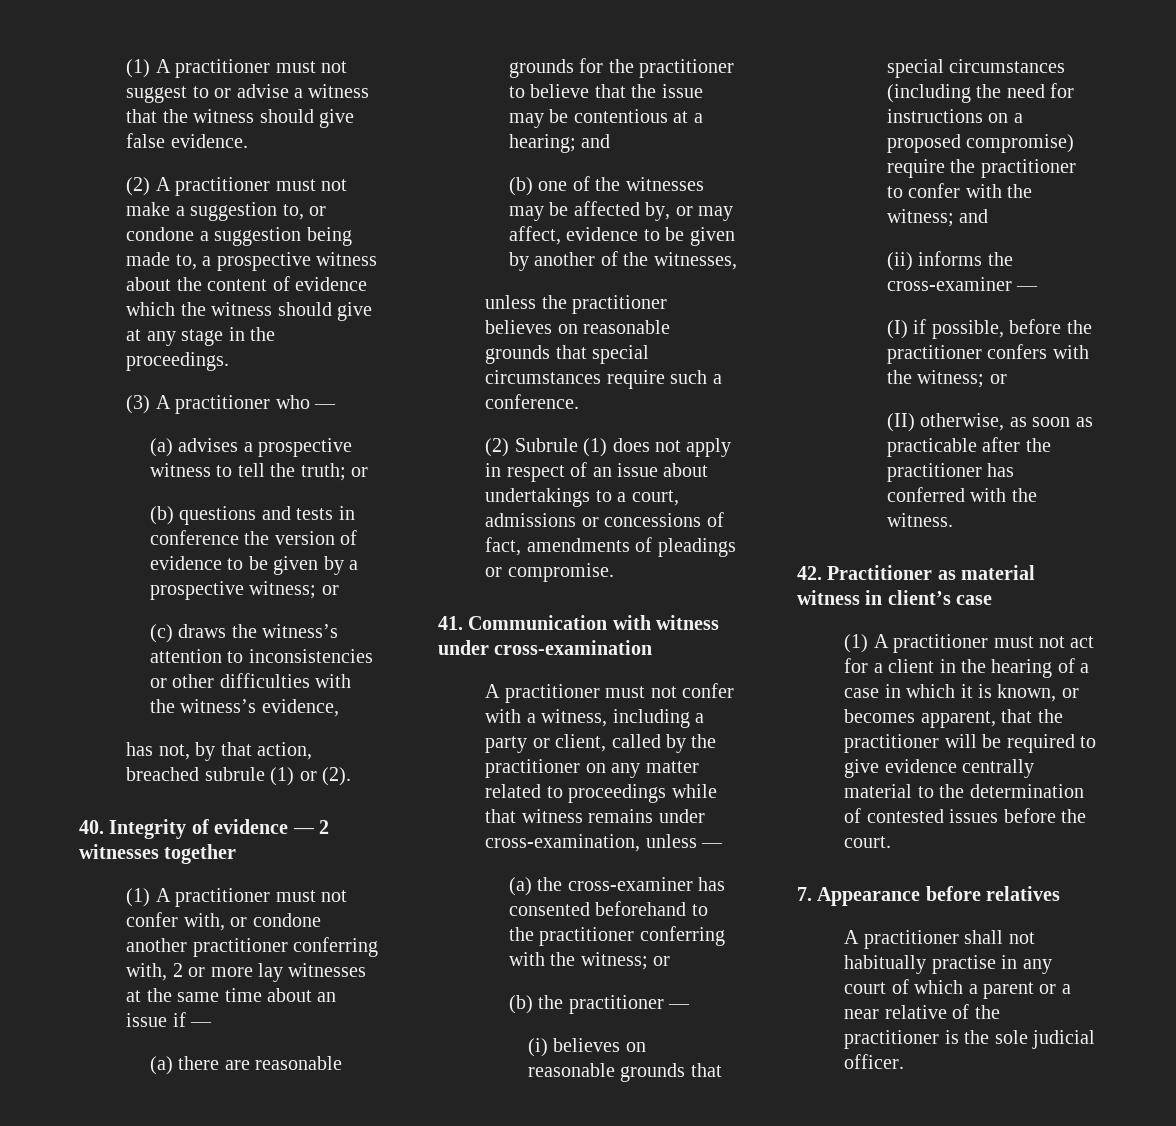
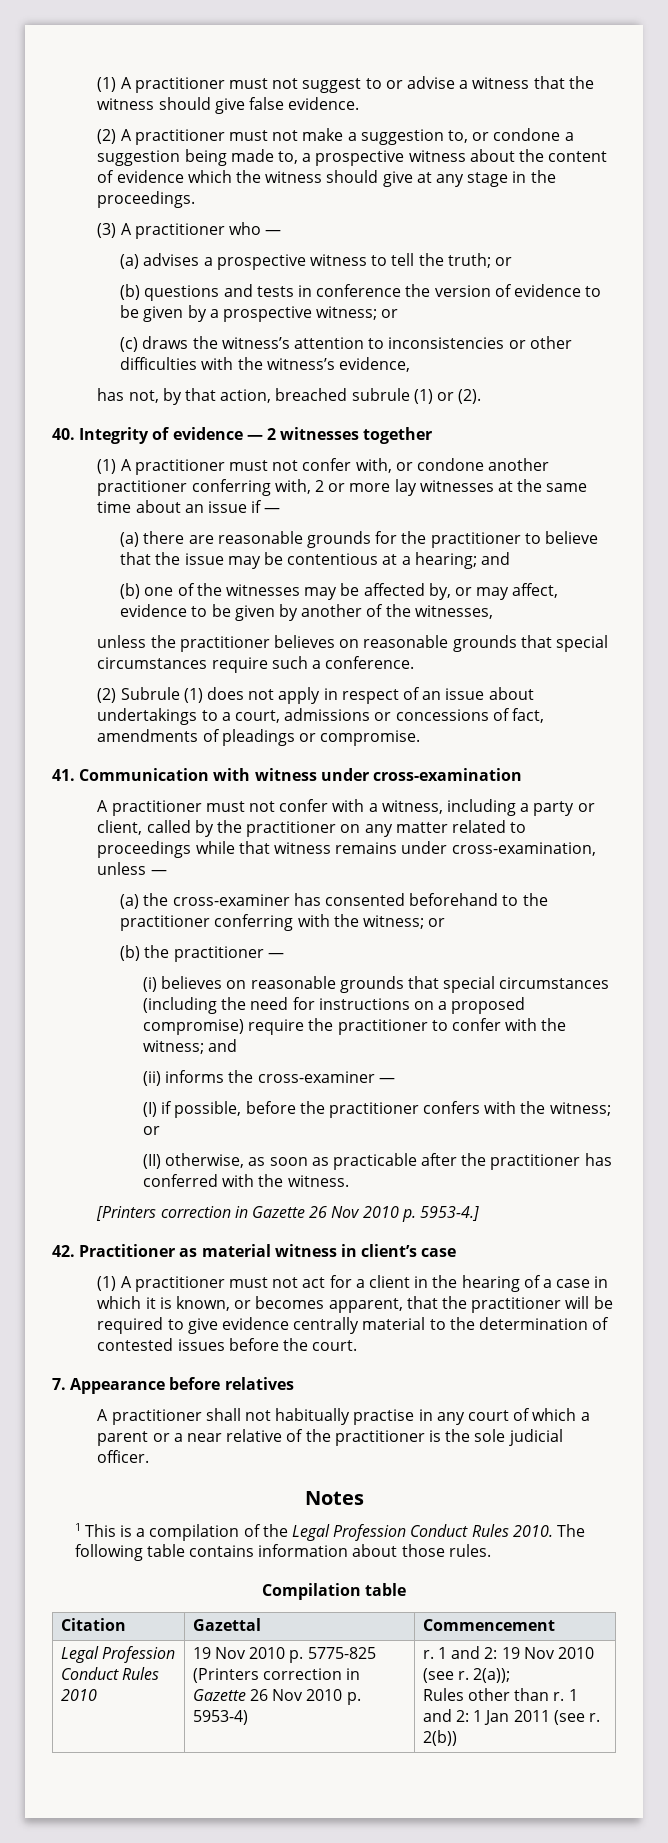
(953, 520) none -> [96,1206,479,1222] // [Printers correction in Gazette 26 Nov 2010 p. 5953-4.]
(905, 1061) none -> [304,1491,364,1505] [74,1523,585,1541] [74,1544,491,1561] [261,1583,407,1600] [60,1618,126,1631] [192,1618,261,1631] [422,1619,555,1631] [60,1646,175,1663] [60,1667,159,1680] [60,1689,97,1701] [192,1647,376,1663] [192,1668,361,1683] [192,1689,361,1705] [192,1710,248,1725] [422,1646,594,1659] [422,1668,511,1683] [422,1688,578,1701] [422,1709,600,1725] [422,1730,457,1746] // Notes // 1 This is a compilation of the Legal Profession Conduct Rules 2010. The following table contains information about those rules. // Compilation table // Citation | Gazettal | Commencement // Legal Profession Conduct Rules 2010 | 19 Nov 2010 p. 5775-825 (Printers correction in Gazette 26 Nov 2010 p. 5953-4) | r. 1 and 2: 19 Nov 2010 (see r. 2(a)); // Rules other than r. 1 and 2: 1 Jan 2011 (see r. 2(b))

